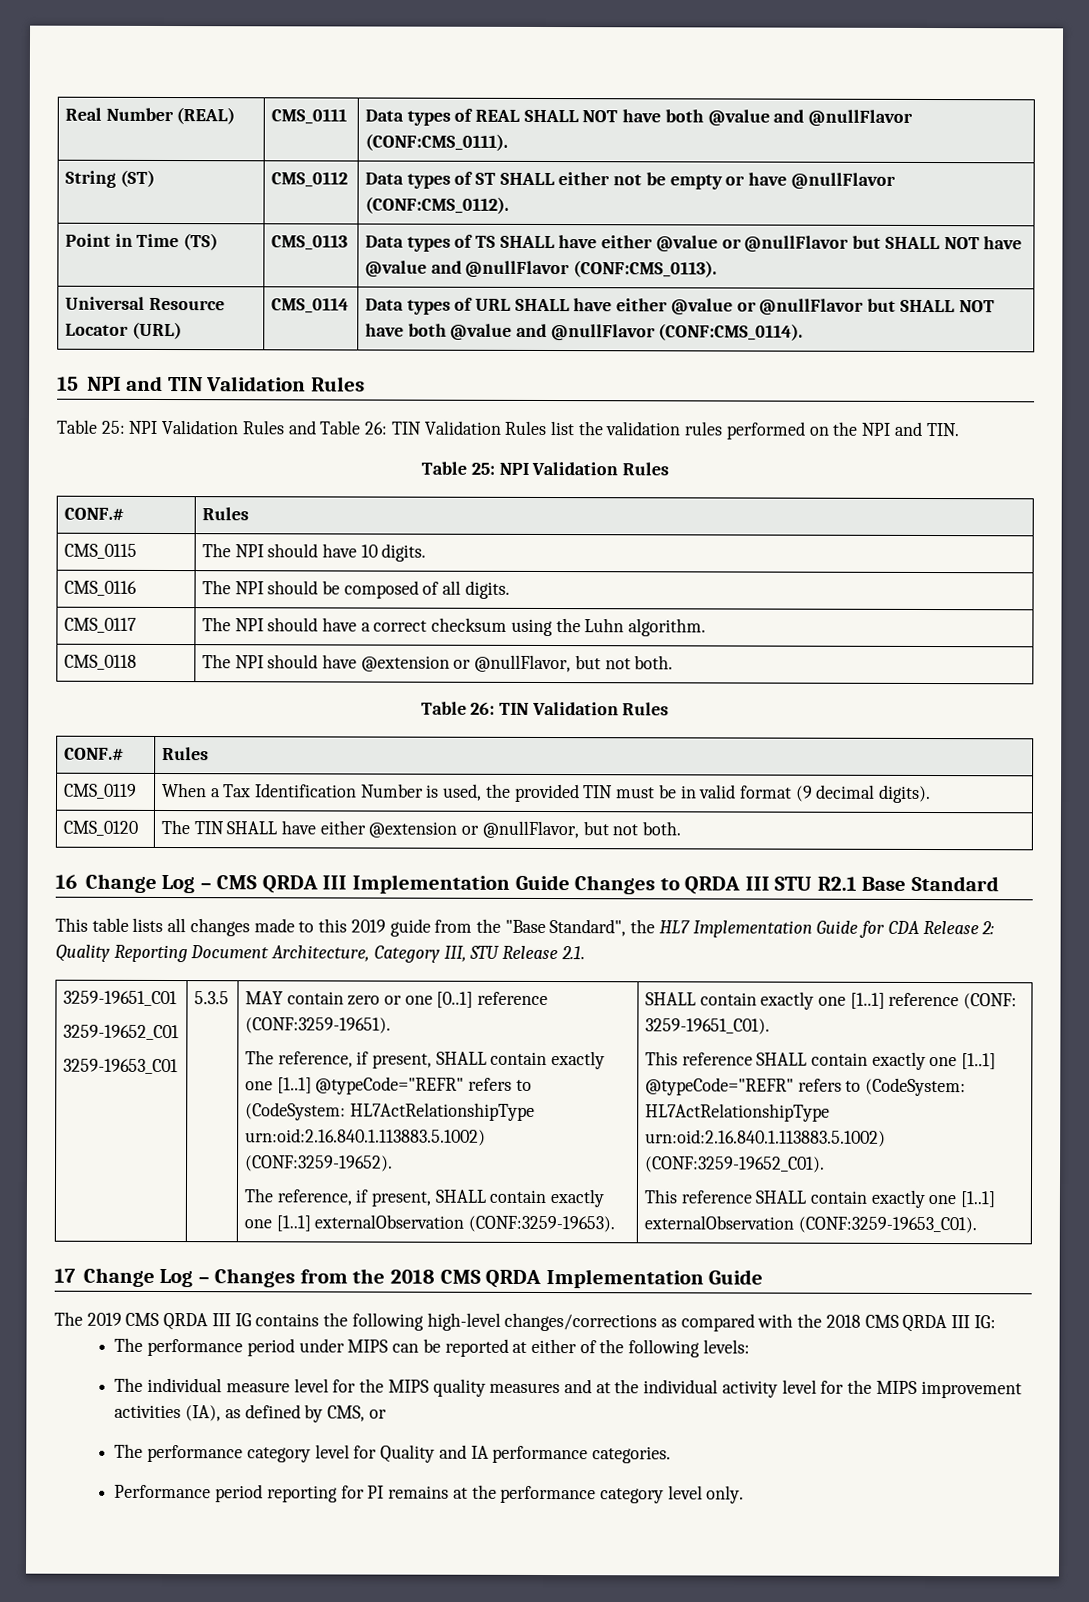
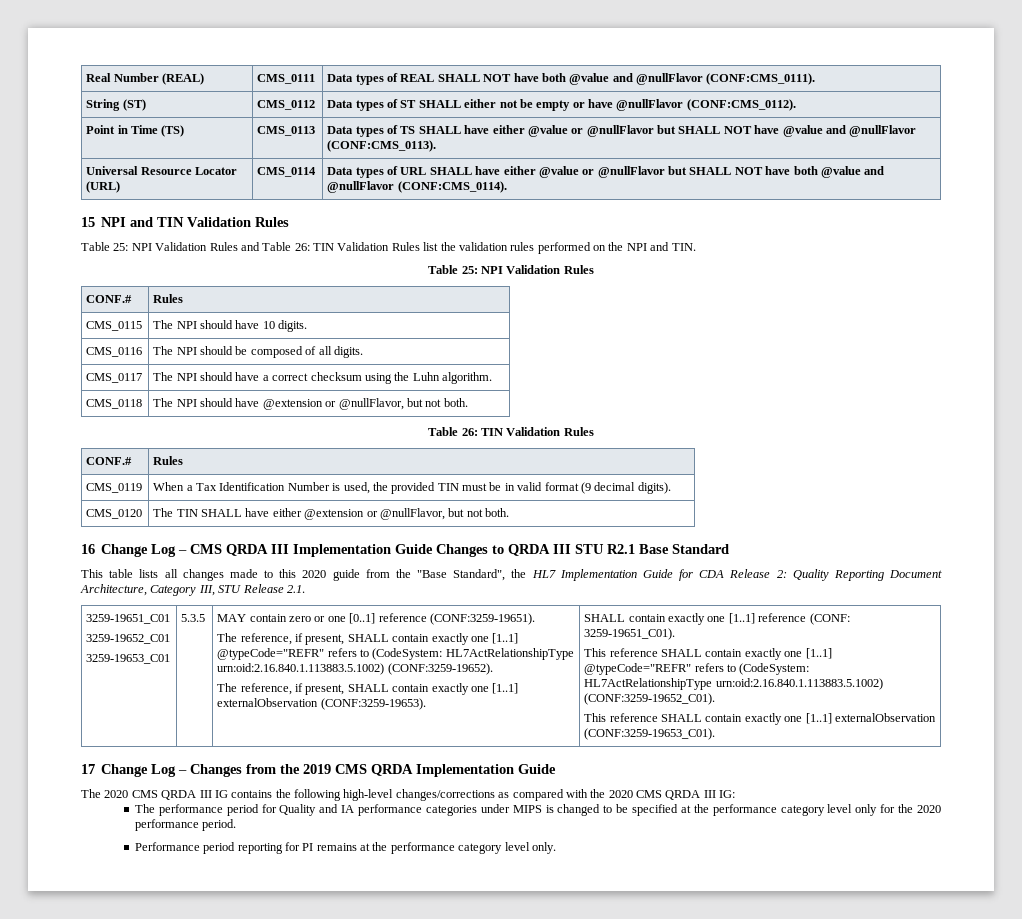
[350,919,386,933] 2019 -> [302,570,327,578] 2020
[389,1269,435,1284] 2018 -> [303,764,332,774] 2019
[86,1312,122,1326] 2019 -> [104,790,129,798] 2020
[825,1314,861,1328] 2018 -> [608,790,633,798] 2020
[298,1338,750,1358] [114,1377,1022,1399] [114,1404,387,1423] [114,1443,350,1463] under MIPS can be reported at either of the following levels: // The individual measure level for the MIPS quality measures and at the individual activity level for the MIPS improvement activities (IA), as defined by CMS, or // The performance category level -> (259, 810) none
[591,1446,671,1464] categories. -> [425,804,941,816] [134,819,237,831] categories under MIPS is changed to be specified at the performance category level only for the 2020 performance period.

